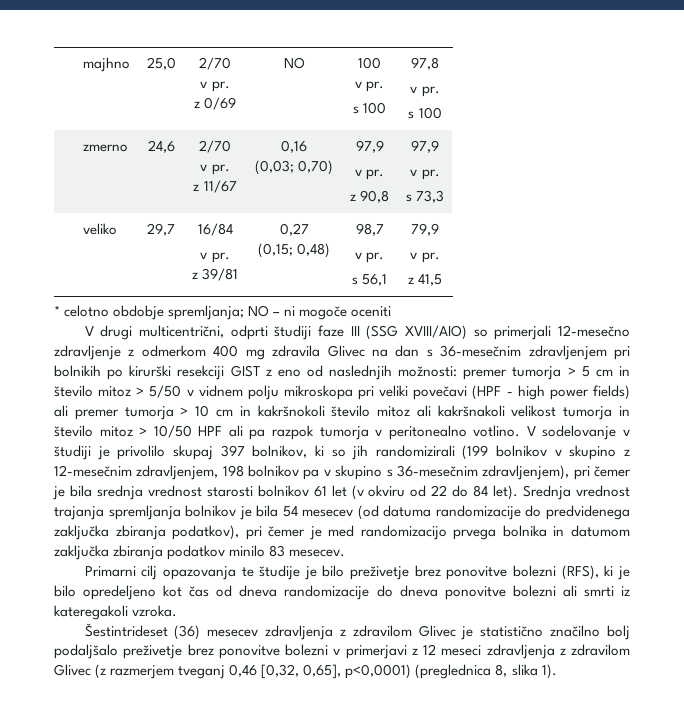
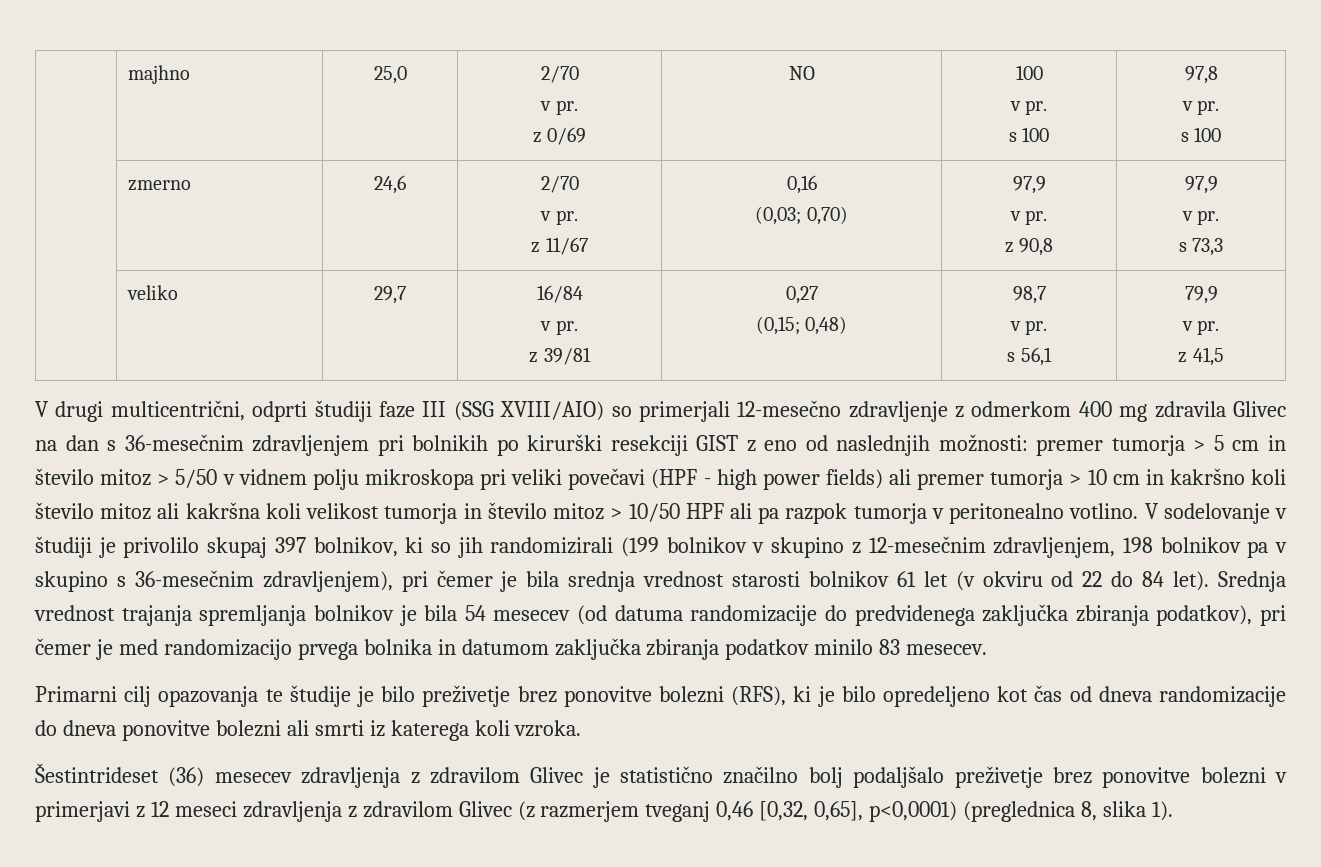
[54,305,392,320] // * celotno obdobje spremljanja; NO – ni mogoče oceniti -> (1224, 356) none
[257,405,325,417] kakršnokoli -> [1169,468,1286,485] kakršno koli
[437,405,505,417] kakršnakoli -> [185,502,301,519] kakršna koli
[54,605,128,620] kateregakoli -> [390,720,510,741] katerega koli

